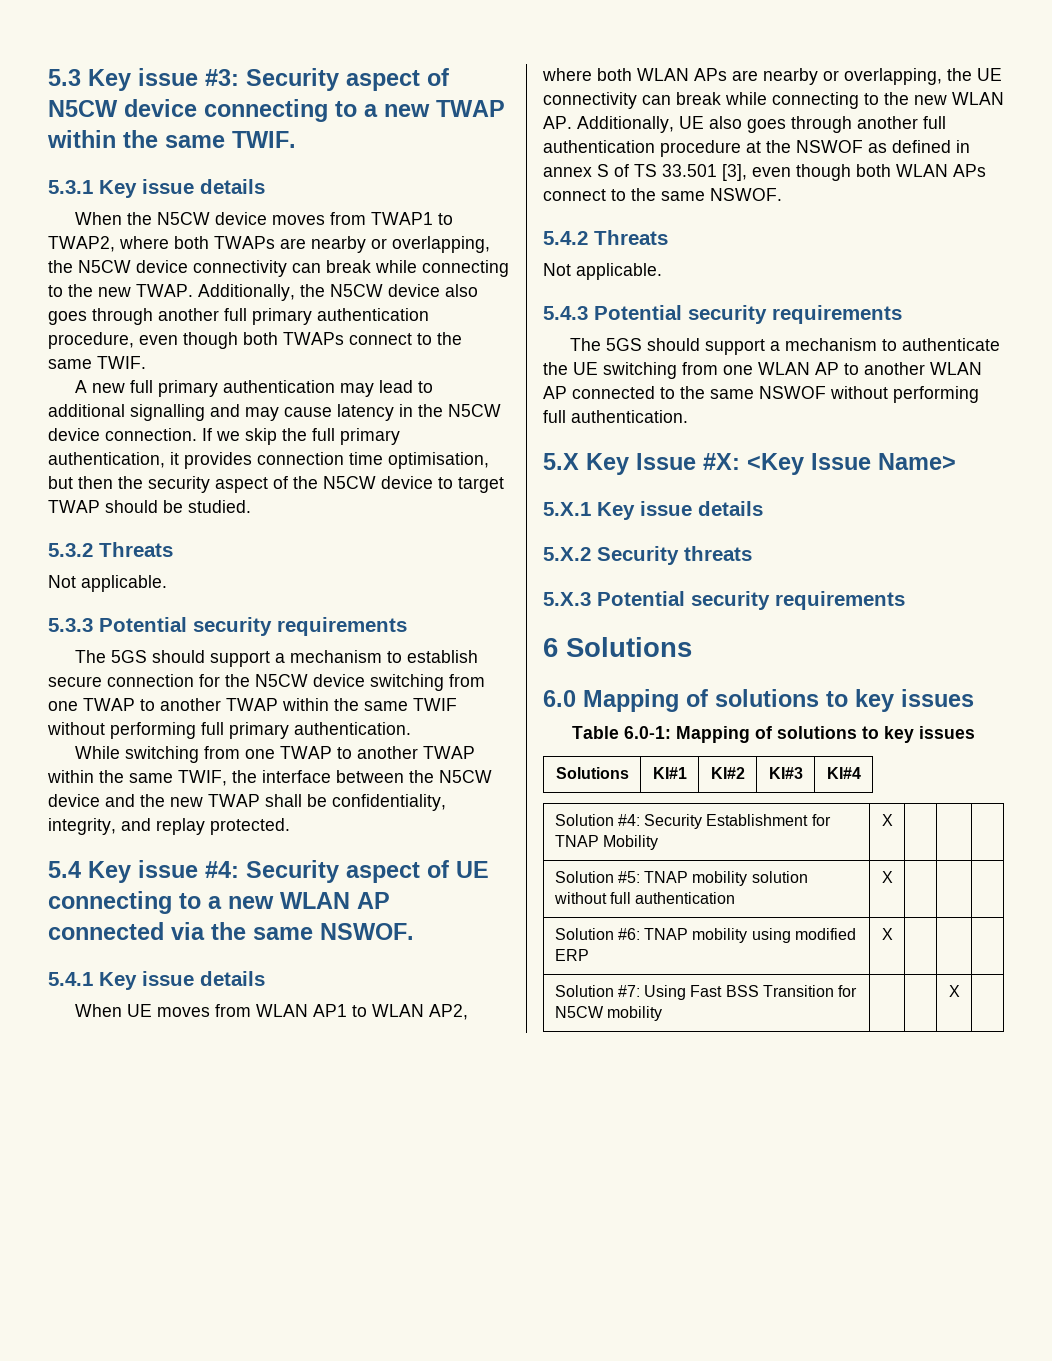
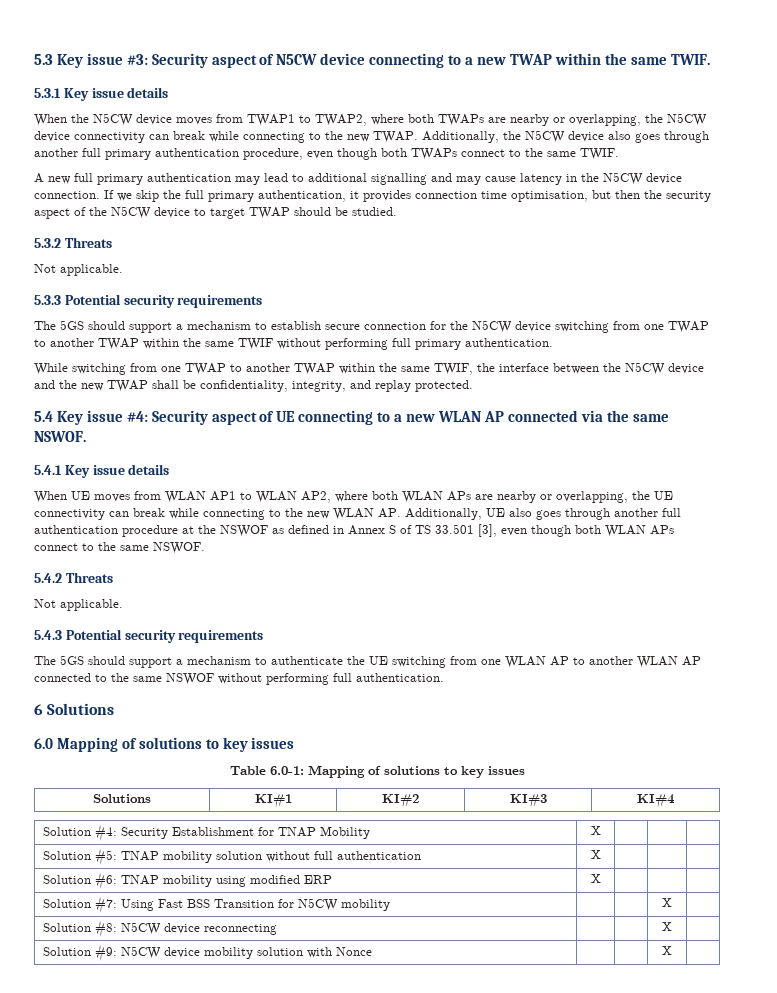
[543,167,592,177] annex -> [348,525,385,535] Annex
[543,453,956,475] [543,501,763,520] [543,546,752,565] [543,591,905,610] // 5.X Key Issue #X: <Key Issue Name> // 5.X.1 Key issue details // 5.X.2 Security threats // 5.X.3 Potential security requirements -> (444, 677) none
(960, 991) none -> [42,920,277,937] [662,922,672,931] [42,944,372,961] [662,946,672,955] // Solution #8: N5CW device reconnecting | | | X | // Solution #9: N5CW device mobility solution with Nonce | | | X |

